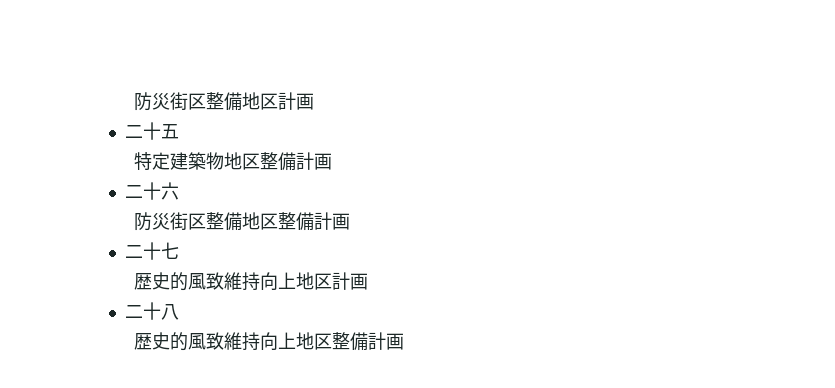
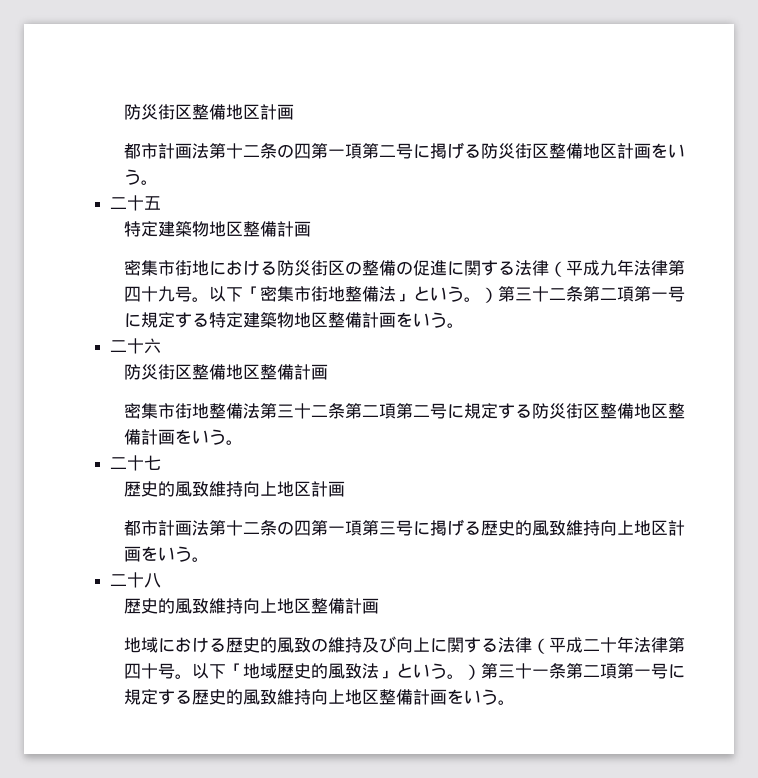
[133,92,314,111] 防災街区整備地区計画 -> [123,104,294,120] [123,142,685,159] [123,169,158,185] 防災街区整備地区計画 // 都市計画法第十二条の四第一項第二号に掲げる防災街区整備地区計画をいう。
(332, 161) none -> [123,259,685,277] [123,286,685,303] [123,312,464,328] // 密集市街地における防災街区の整備の促進に関する法律（平成九年法律第四十九号。以下「密集市街地整備法」という。）第三十二条第二項第一号に規定する特定建築物地区整備計画をいう。
(350, 221) none -> [123,403,685,419] [123,429,243,445] // 密集市街地整備法第三十二条第二項第二号に規定する防災街区整備地区整備計画をいう。
(368, 281) none -> [123,519,685,536] [123,546,209,562] // 都市計画法第十二条の四第一項第三号に掲げる歴史的風致維持向上地区計画をいう。
(404, 341) none -> [123,636,685,654] [123,663,685,680] [123,689,515,705] // 地域における歴史的風致の維持及び向上に関する法律（平成二十年法律第四十号。以下「地域歴史的風致法」という。）第三十一条第二項第一号に規定する歴史的風致維持向上地区整備計画をいう。

